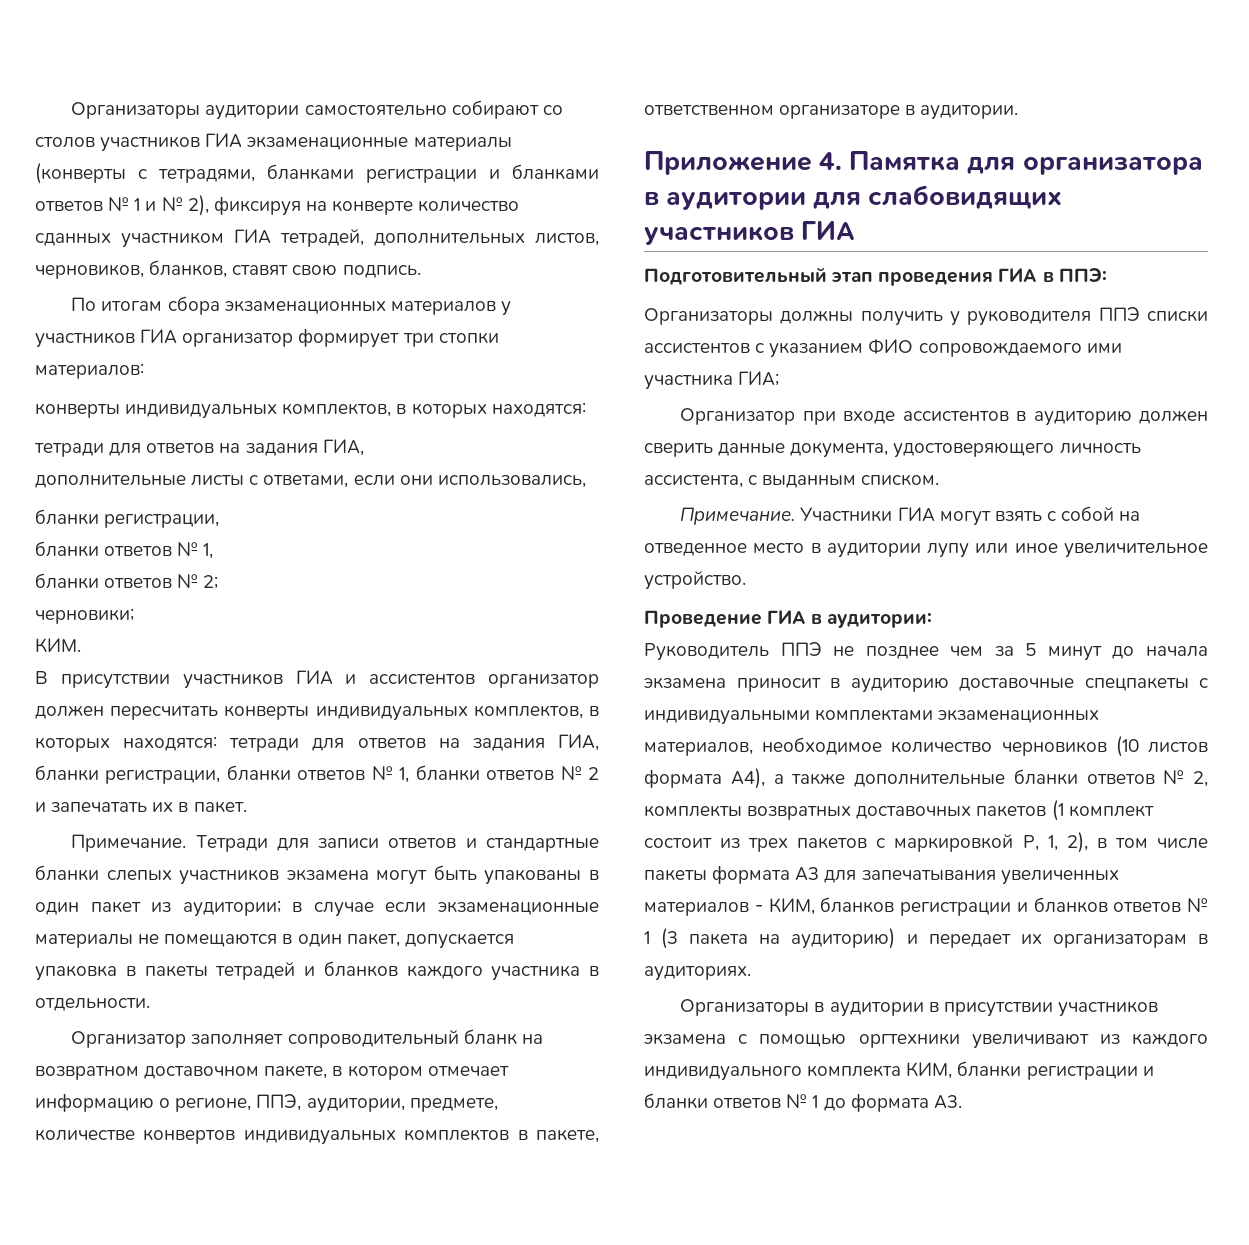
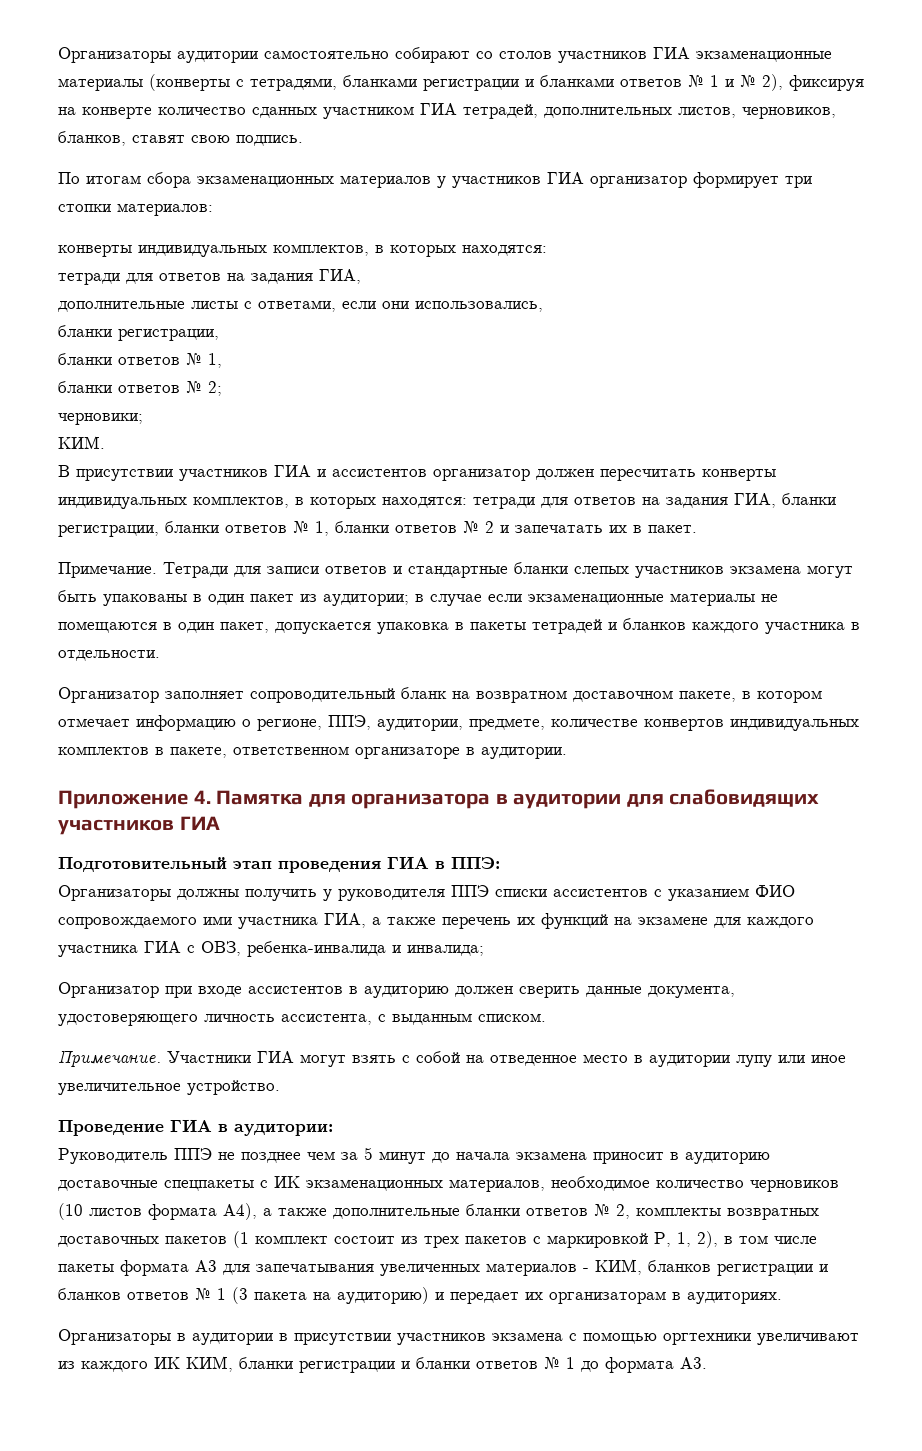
[738,371,780,386] ГИА; -> [324,913,814,929] [58,941,484,957] ГИА, а также перечень их функций на экзамене для каждого участника ГИА с ОВЗ, ребенка-инвалида и инвалида;
[644,709,934,725] индивидуальными комплектами -> [274,1176,300,1188] ИК
[644,1065,902,1081] индивидуального комплекта -> [154,1357,180,1369] ИК

